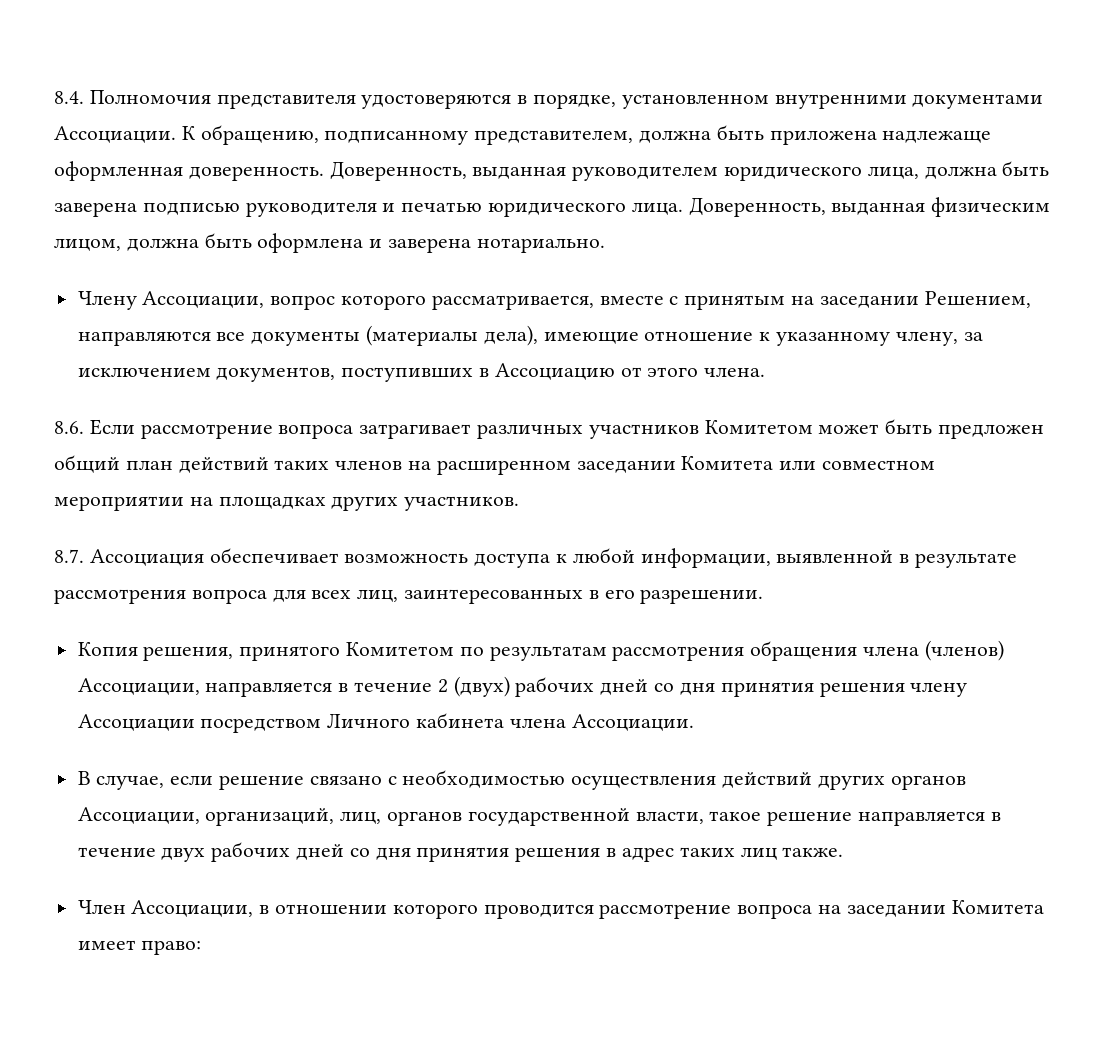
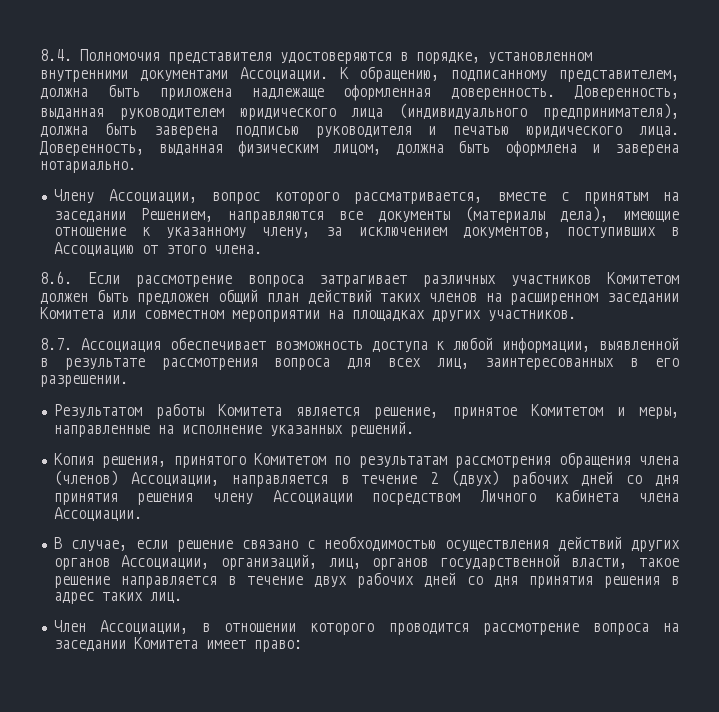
[867,166,919,179] лица, -> [351,103,679,120] лица (индивидуального предпринимателя),
[818,424,880,434] может -> [40,293,88,304] должен
(764, 596) none -> [53,403,679,419] [53,421,414,437] // Результатом работы Комитета является решение, принятое Комитетом и меры, направленные на исполнение указанных решений.
[740,847,844,860] лиц также. -> [149,592,182,603] лиц.

